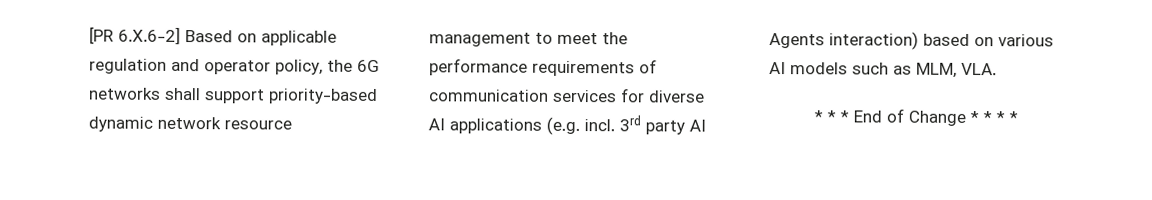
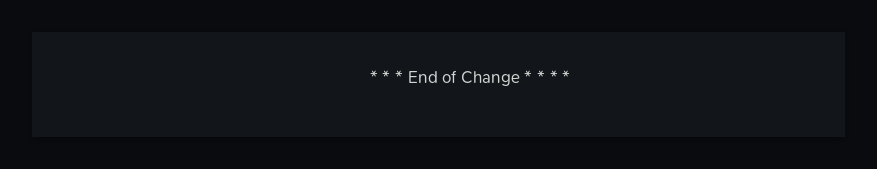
[89,26,337,46] [89,58,380,75] [88,87,378,104] [88,116,292,132] [429,32,628,47] [429,58,657,77] [428,88,705,103] [428,115,706,136] [769,31,1054,50] [769,61,997,78] [PR 6.X.6-2] Based on applicable regulation and operator policy, the 6G networks shall support priority-based dynamic network resource management to meet the performance requirements of communication services for diverse AI applications (e.g. incl. 3rd party AI Agents interaction) based on various AI models such as MLM, VLA. // -> (369, 76) none

